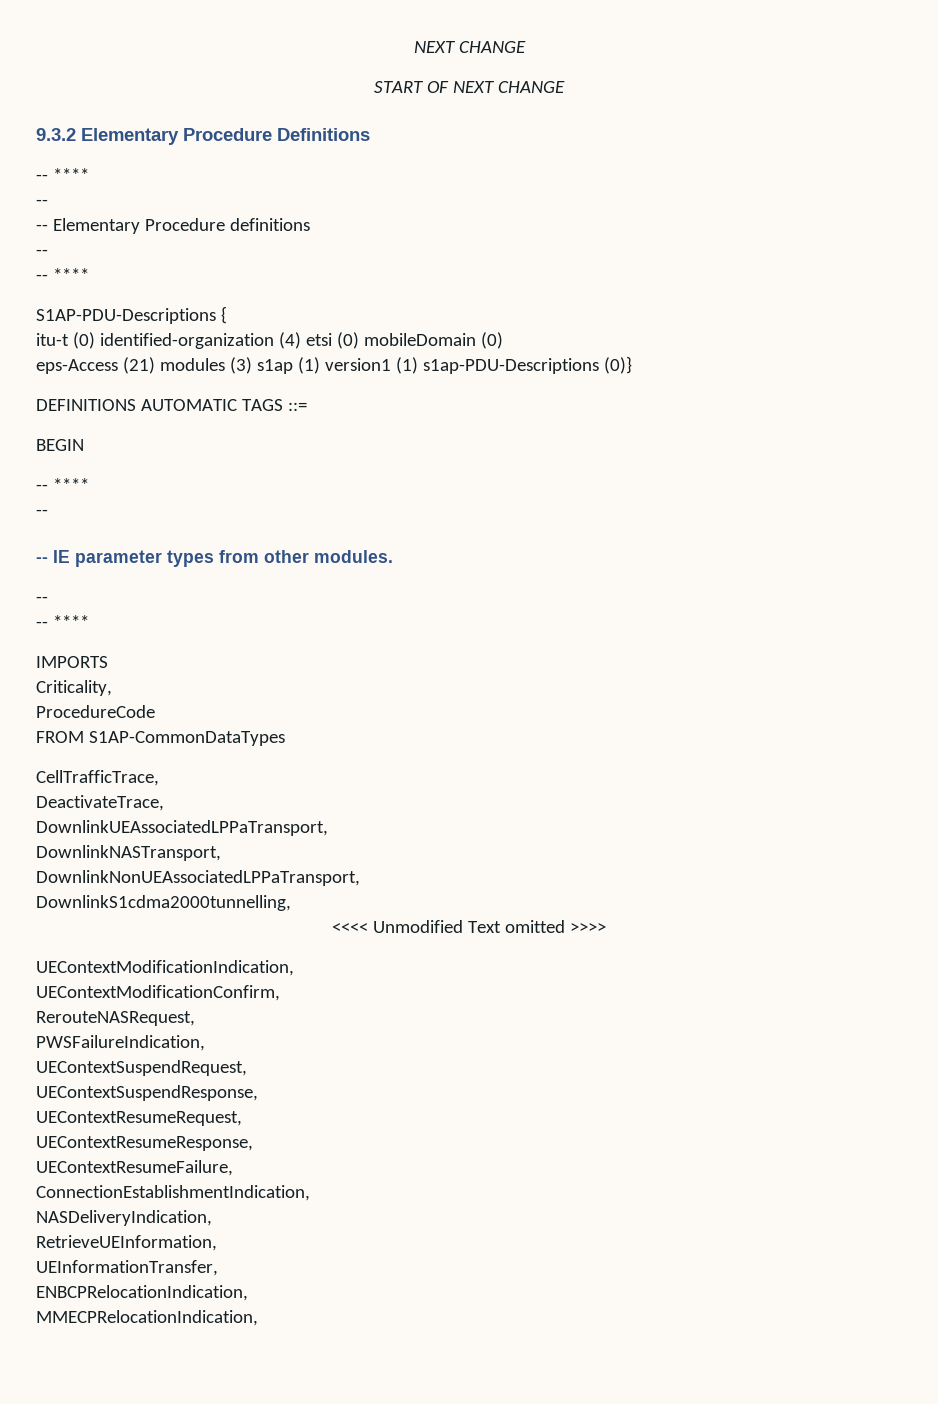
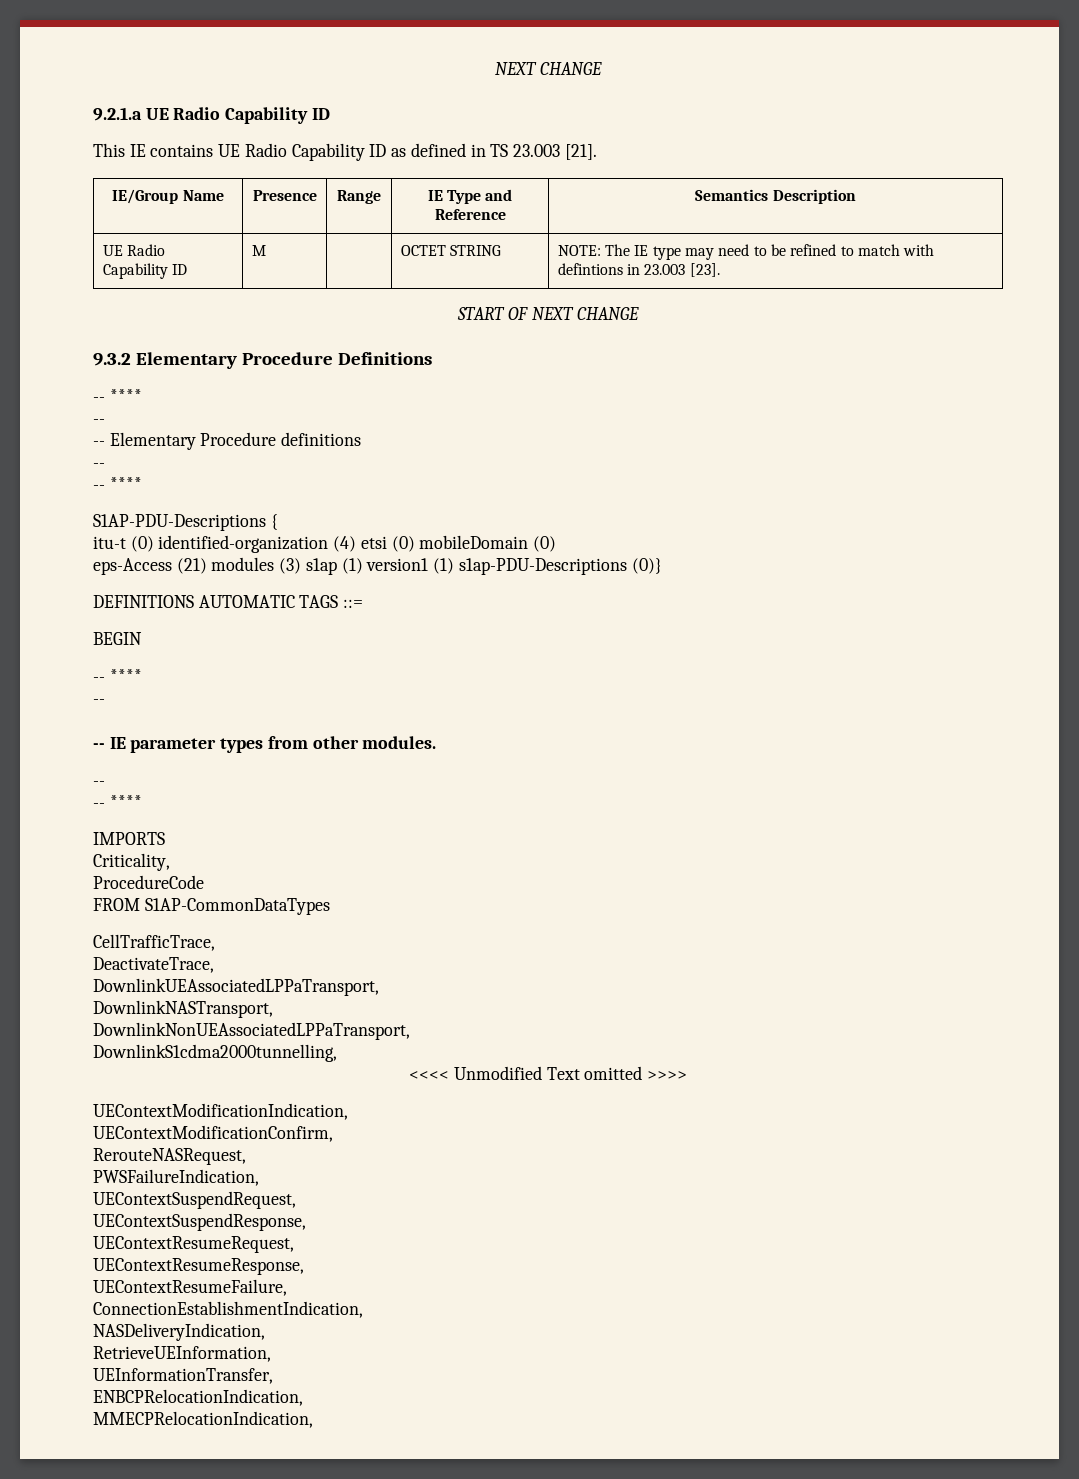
[413,41,526,53] NEXT CHANGE -> [495,62,602,75] [93,107,330,124] [93,143,597,161] [112,189,224,204] [252,190,317,201] [337,190,381,204] [427,189,513,204] [434,209,506,220] [695,189,856,204] [102,244,166,256] [102,263,188,279] [251,245,266,256] [400,245,502,256] [557,244,935,260] [557,263,720,277] NEXT CHANGE // 9.2.1.a UE Radio Capability ID // This IE contains UE Radio Capability ID as defined in TS 23.003 [21]. // IE/Group Name | Presence | Range | IE Type and Reference | Semantics Description // UE Radio Capability ID | M | | OCTET STRING | NOTE: The IE type may need to be refined to match with defintions in 23.003 [23].

